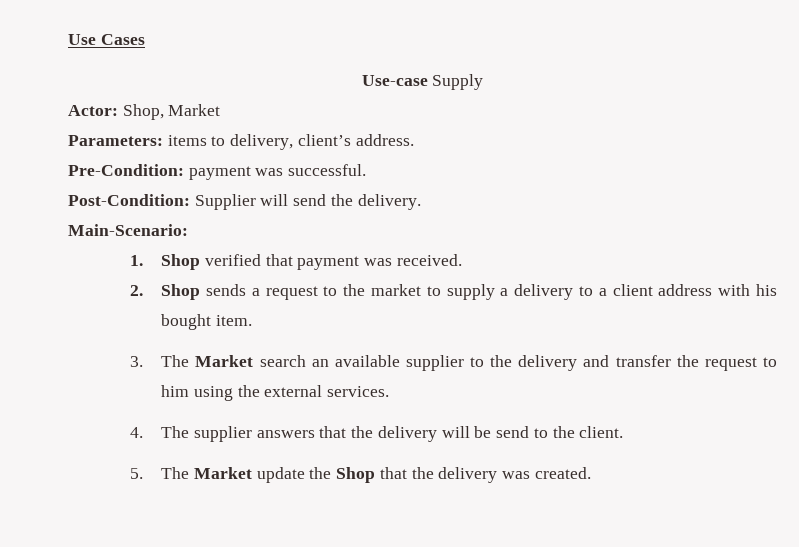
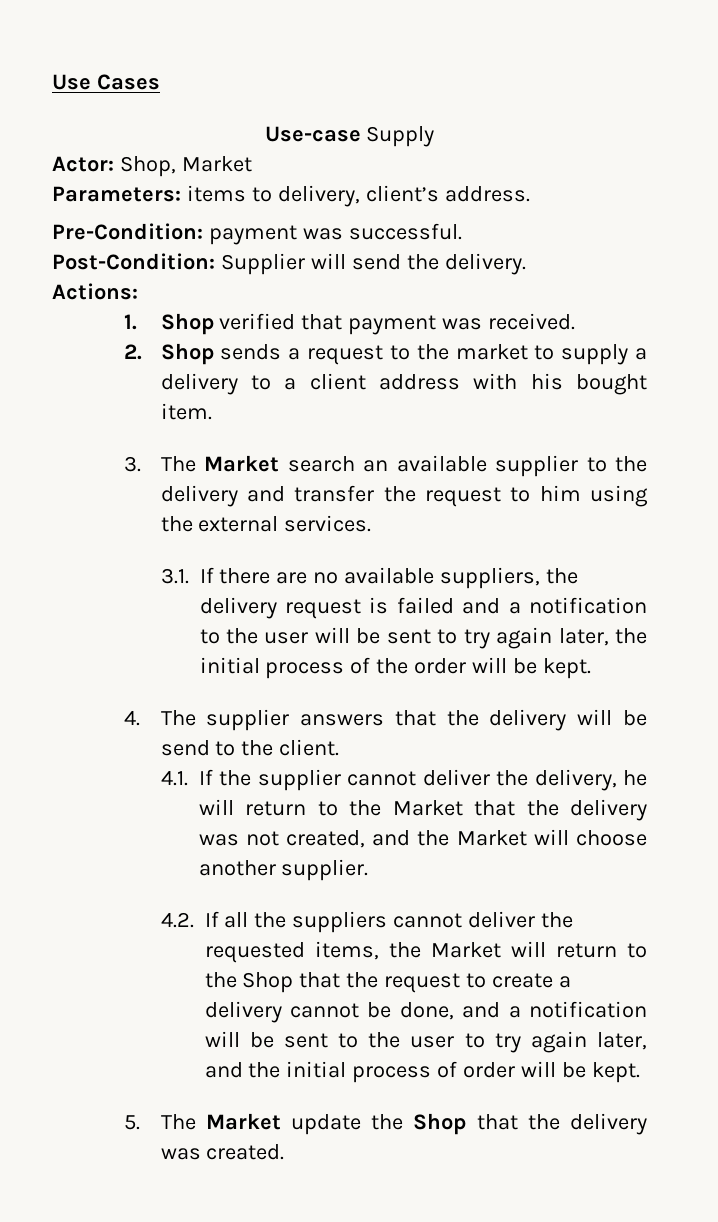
[68,224,188,236] Main-Scenario: -> [52,283,138,300] Actions:
(390, 391) none -> [160,567,579,589] [199,597,647,619] [199,627,647,649] [199,657,592,679] // 3.1. If there are no available suppliers, the delivery request is failed and a notification to the user will be sent to try again later, the initial process of the order will be kept.
(624, 432) none -> [160,769,647,791] [198,799,647,821] [198,829,647,848] [198,859,369,881] [160,911,574,933] [204,941,648,963] [204,972,572,993] [204,1001,647,1023] [204,1031,647,1053] [204,1061,641,1083] // 4.1. If the supplier cannot deliver the delivery, he will return to the Market that the delivery was not created, and the Market will choose another supplier. // 4.2. If all the suppliers cannot deliver the requested items, the Market will return to the Shop that the request to create a delivery cannot be done, and a notification will be sent to the user to try again later, and the initial process of order will be kept.

